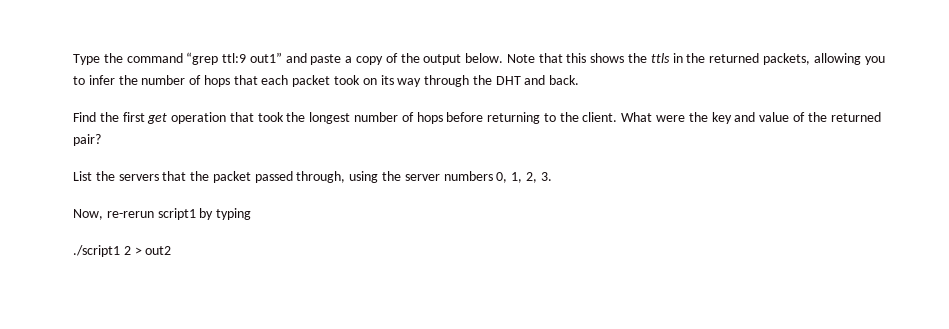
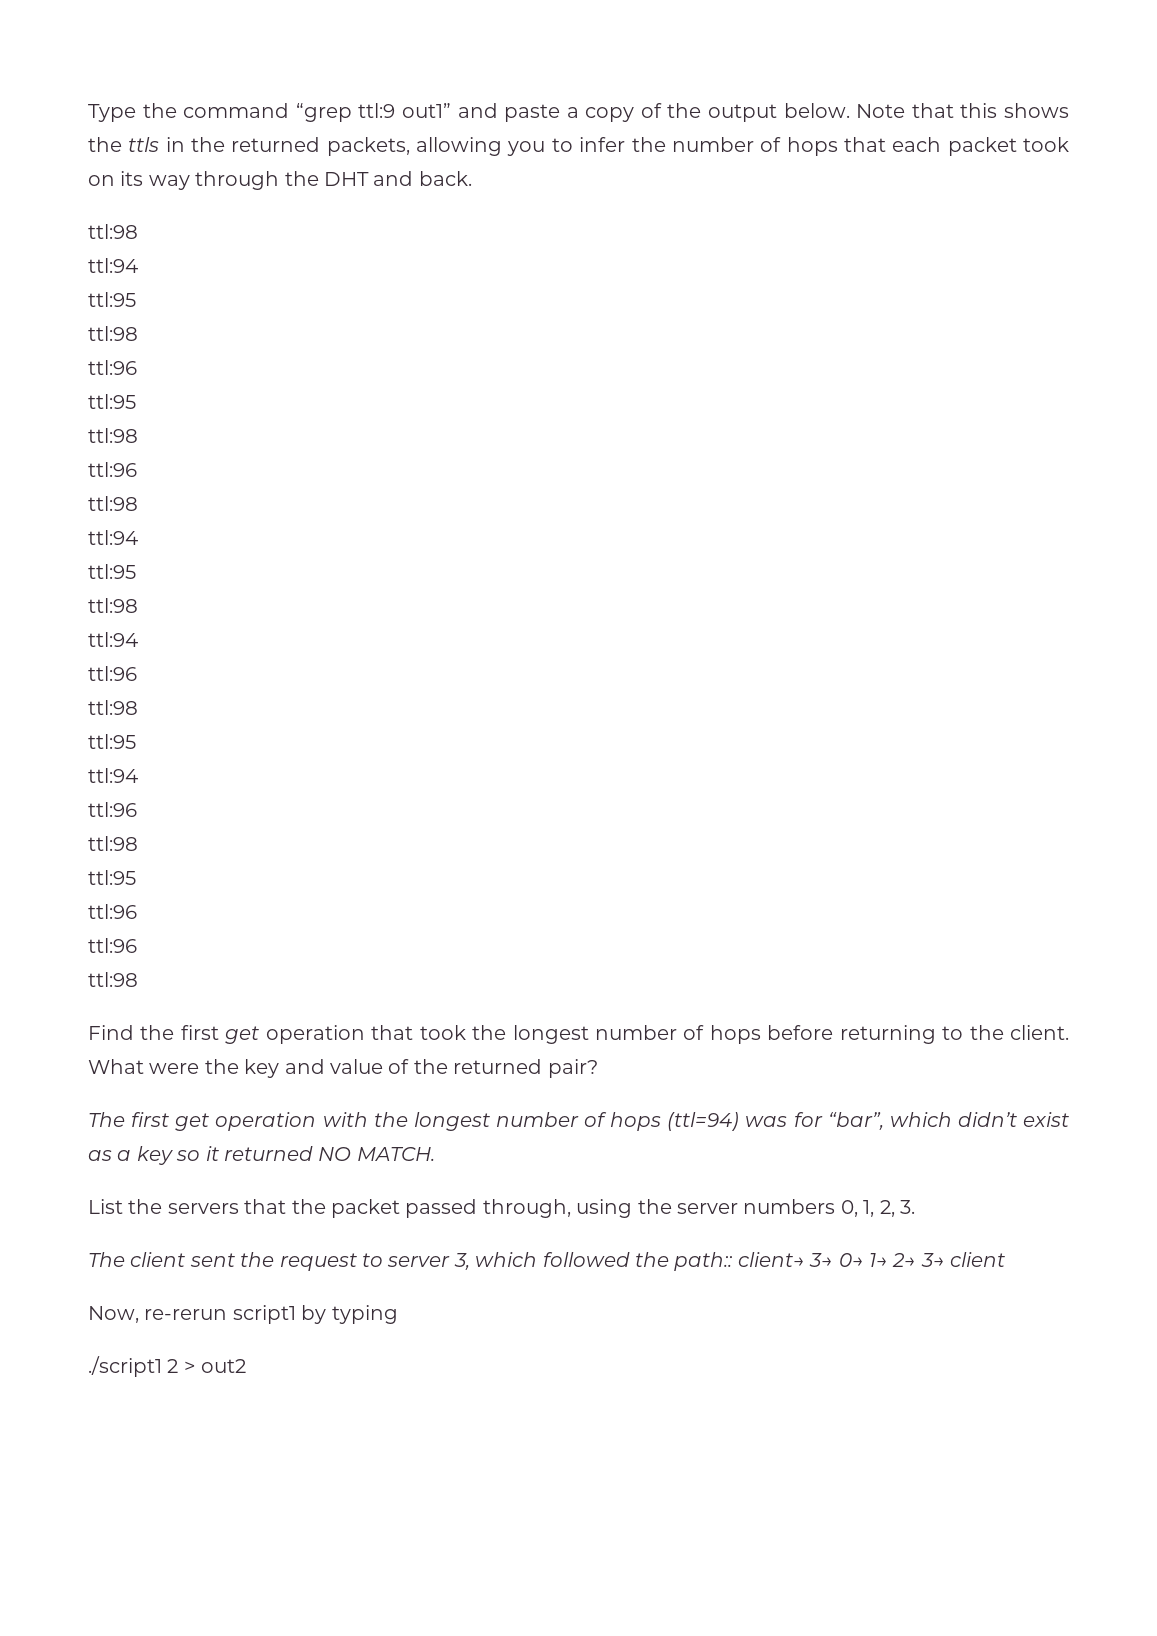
(580, 80) none -> [88,224,138,239] [88,258,138,273] [88,292,136,307] [88,326,138,341] [88,360,137,375] [88,394,136,409] [88,428,138,443] [88,462,137,477] [88,496,138,511] [88,530,138,545] [88,564,136,579] [88,598,138,613] [88,632,138,647] [88,666,137,681] [88,700,138,715] [88,734,136,749] [88,768,138,783] [88,802,137,817] [88,836,138,851] [88,870,136,885] [88,904,137,919] [88,938,137,953] [88,972,138,987] // ttl:98 // ttl:94 // ttl:95 // ttl:98 // ttl:96 // ttl:95 // ttl:98 // ttl:96 // ttl:98 // ttl:94 // ttl:95 // ttl:98 // ttl:94 // ttl:96 // ttl:98 // ttl:95 // ttl:94 // ttl:96 // ttl:98 // ttl:95 // ttl:96 // ttl:96 // ttl:98
(101, 140) none -> [88,1112,1069,1131] [88,1146,435,1165] // The first get operation with the longest number of hops (ttl=94) was for “bar”, which didn’t exist as a key so it returned NO MATCH.
(552, 176) none -> [88,1252,1006,1271] // The client sent the request to server 3, which followed the path:: client→ 3→ 0→ 1→ 2→ 3→ client

